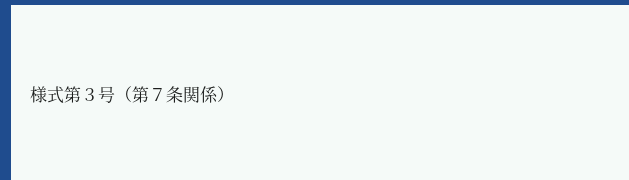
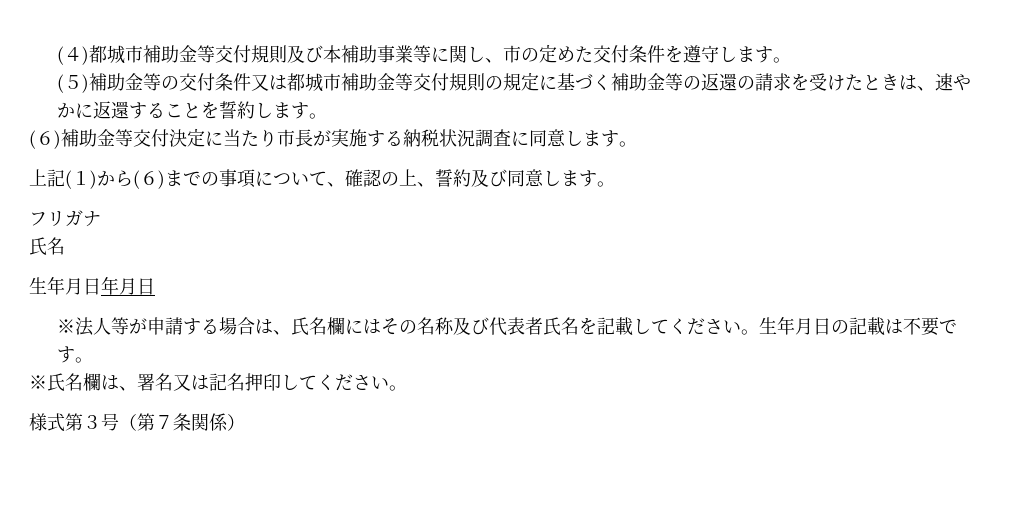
(30, 94) none -> [57,44,792,65] [57,72,972,93] [57,101,328,119] [29,128,637,149] [29,169,615,189] [29,210,101,227] [29,237,65,256] [29,276,155,295] [57,316,958,336] [57,346,94,363] [29,373,407,392] (４)都城市補助金等交付規則及び本補助事業等に関し、市の定めた交付条件を遵守します。 // (５)補助金等の交付条件又は都城市補助金等交付規則の規定に基づく補助金等の返還の請求を受けたときは、速やかに返還することを誓約します。 // (６)補助金等交付決定に当たり市長が実施する納税状況調査に同意します。 // 上記(１)から(６)までの事項について、確認の上、誓約及び同意します。 // フリガナ // 氏名 // 生年月日年月日 // ※法人等が申請する場合は、氏名欄にはその名称及び代表者氏名を記載してください。生年月日の記載は不要です。 // ※氏名欄は、署名又は記名押印してください。 //

